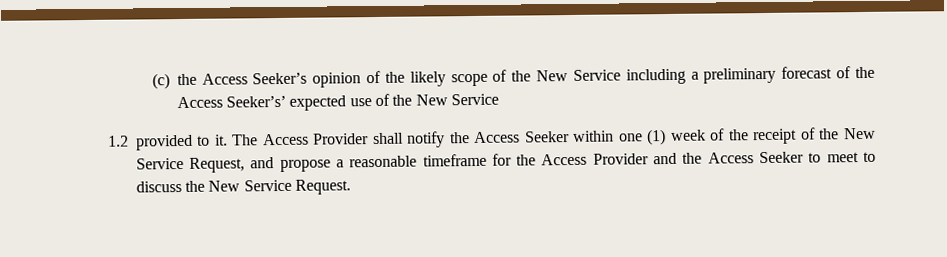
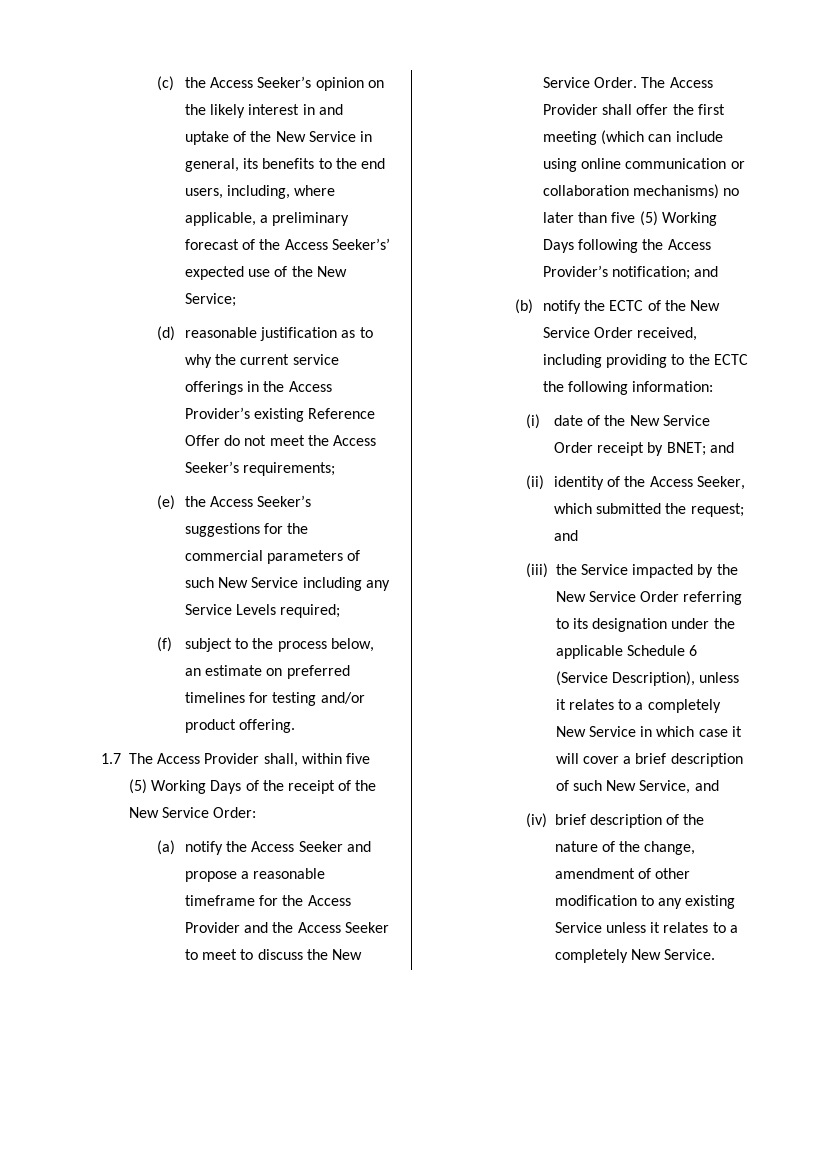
[366,70,382,84] of -> [367,80,384,88] on
[450,68,686,87] scope of the New Service including -> [248,104,343,115] [185,131,373,145] [185,158,386,172] [185,185,336,199] [185,212,257,226] interest in and uptake of the New Service in general, its benefits to the end users, including, where applicable,
[450,93,499,106] [107,129,706,151] Service // 1.2 provided to it. The Access Provider shall notify the Access Seeker within one (1) week -> [185,293,237,307] [157,326,373,341] [185,354,339,368] [185,381,332,395] [185,407,376,422] [185,435,377,446] [185,461,336,476] [157,495,312,510] [185,523,309,537] [185,550,361,564] [185,577,390,591] [185,604,341,618] [157,637,374,652] [185,665,350,679] [185,692,365,706] [185,719,296,733] [101,753,370,767] [129,779,242,794] Service; // (d) reasonable justification as to why the current service offerings in the Access Provider’s existing Reference Offer do not meet the Access Seeker’s requirements; // (e) the Access Seeker’s suggestions for the commercial parameters of such New Service including any Service Levels required; // (f) subject to the process below, an estimate on preferred timelines for testing and/or product offering. // 1.7 The Access Provider shall, within five (5) Working Days
[188,157,245,173] Request, -> [213,807,257,818] [157,840,343,855] Order: // (a) notify the Access Seeker
[294,179,351,195] Request. -> [594,77,713,88] [543,104,725,115] [543,130,723,145] [543,158,745,172] [543,184,740,199] [543,211,717,226] [543,239,711,253] [543,265,719,280] [515,299,721,314] [543,327,698,341] [543,354,748,368] [543,381,714,395] [526,414,710,429] [554,442,734,456] [526,475,745,490] [554,503,744,517] [554,530,579,541] [526,563,738,578] [555,591,743,605] [555,618,735,632] [555,645,698,659] [555,671,740,686] [555,699,721,713] [555,726,742,737] [555,753,743,767] [555,780,719,794] [526,813,705,828] [554,841,696,855] [554,868,691,879] [554,895,736,909] [554,922,738,933] [554,949,716,963] Order. The Access Provider shall offer the first meeting (which can include using online communication or collaboration mechanisms) no later than five (5) Working Days following the Access Provider’s notification; and // (b) notify the ECTC of the New Service Order received, including providing to the ECTC the following information: // (i) date of the New Service Order receipt by BNET; and // (ii) identity of the Access Seeker, which submitted the request; and // (iii) the Service impacted by the New Service Order referring to its designation under the applicable Schedule 6 (Service Description), unless it relates to a completely New Service in which case it will cover a brief description of such New Service, and // (iv) brief description of the nature of the change, amendment of other modification to any existing Service unless it relates to a completely New Service.

